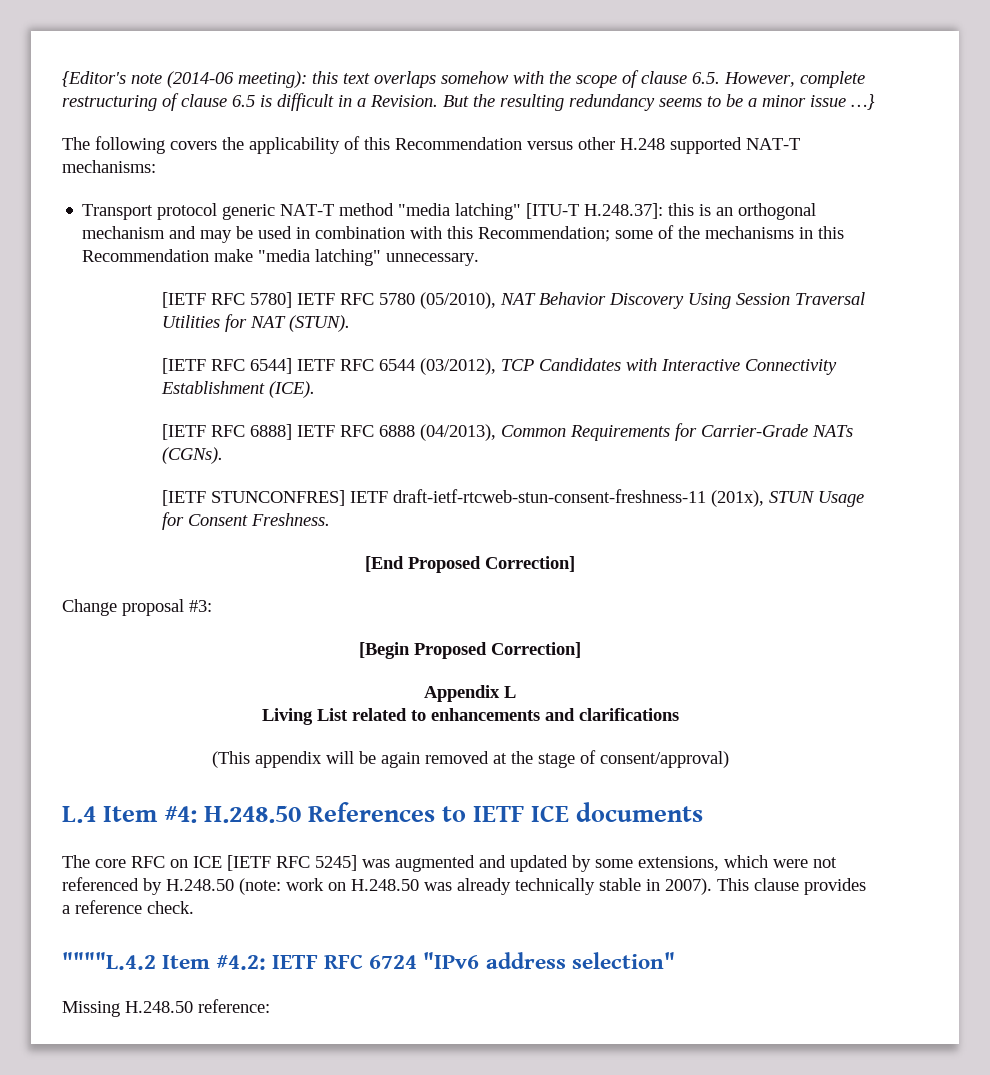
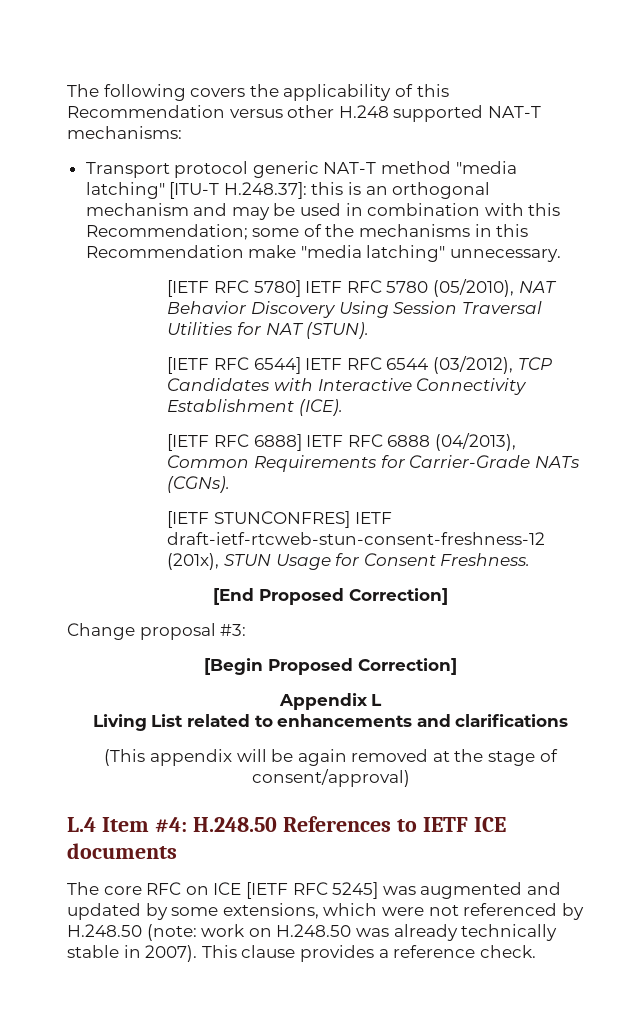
[62,70,865,88] [62,93,875,111] {Editor's note (2014-06 meeting): this text overlaps somehow with the scope of clause 6.5. However, complete restructuring of clause 6.5 is difficult in a Revision. But the resulting redundancy seems to be a minor issue …} // -> (67, 90) none
[392,489,706,503] draft-ietf-rtcweb-stun-consent-freshness-11 -> [167,532,546,545] draft-ietf-rtcweb-stun-consent-freshness-12
[62,952,675,970] [62,999,270,1017] // """"L.4.2 Item #4.2: IETF RFC 6724 "IPv6 address selection" // Missing H.248.50 reference: -> (536, 951) none

